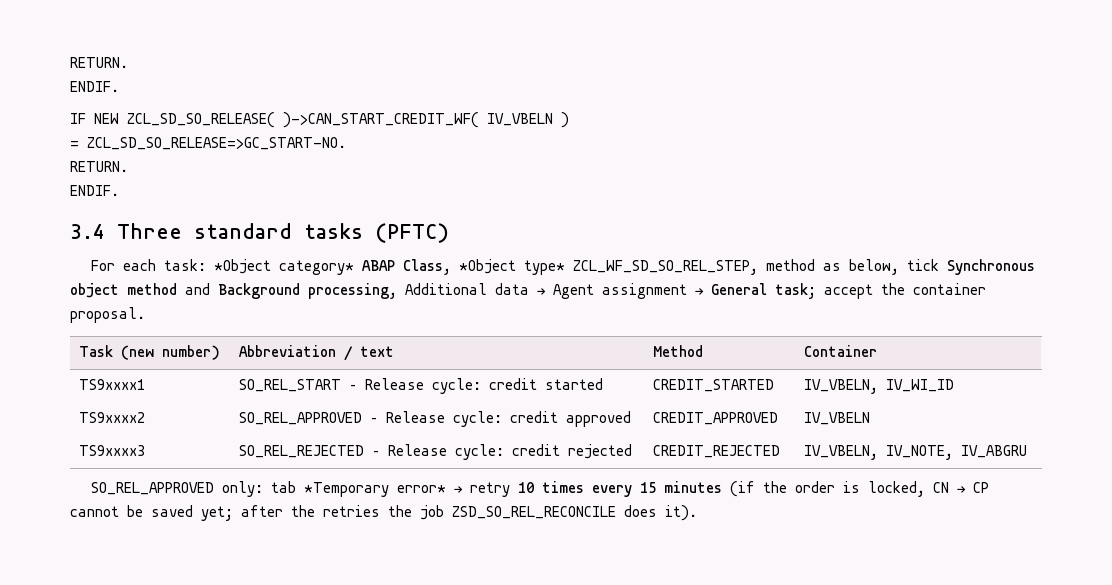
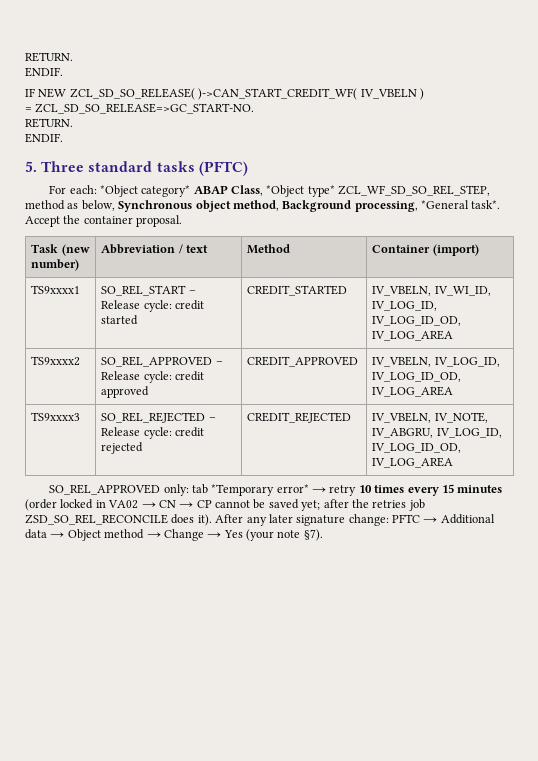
[70,224,105,239] 3.4 -> [25,161,37,172] 5.
[123,259,207,271] each task: -> [69,185,97,194] each:
[907,259,940,271] tick -> (115, 205) none
[127,283,873,299] method and Background processing, Additional data → Agent assignment → General task; accept -> [232,200,501,212] [25,216,60,227] method, Background processing, *General task*. Accept
(877, 351) none -> [432,244,479,256] (import)
[885,379,954,392] IV_WI_ID -> [434,286,491,296] [372,301,438,311] [372,316,462,326] [372,330,454,341] IV_WI_ID, IV_LOG_ID, IV_LOG_ID_OD, IV_LOG_AREA
[803,412,870,425] IV_VBELN -> [372,356,500,367] [372,372,462,382] [372,386,454,397] IV_VBELN, IV_LOG_ID, IV_LOG_ID_OD, IV_LOG_AREA
[960,445,1027,458] IV_ABGRU -> [372,428,502,438] [372,443,462,453] [372,457,454,468] IV_ABGRU, IV_LOG_ID, IV_LOG_ID_OD, IV_LOG_AREA
[730,481,926,497] (if the order is locked, -> [25,499,156,511] (order locked in VA02 →
[388,505,412,517] the -> (407, 504) none
(697, 513) none -> [215,514,495,526] [25,529,323,541] After any later signature change: PFTC → Additional data → Object method → Change → Yes (your note §7).

